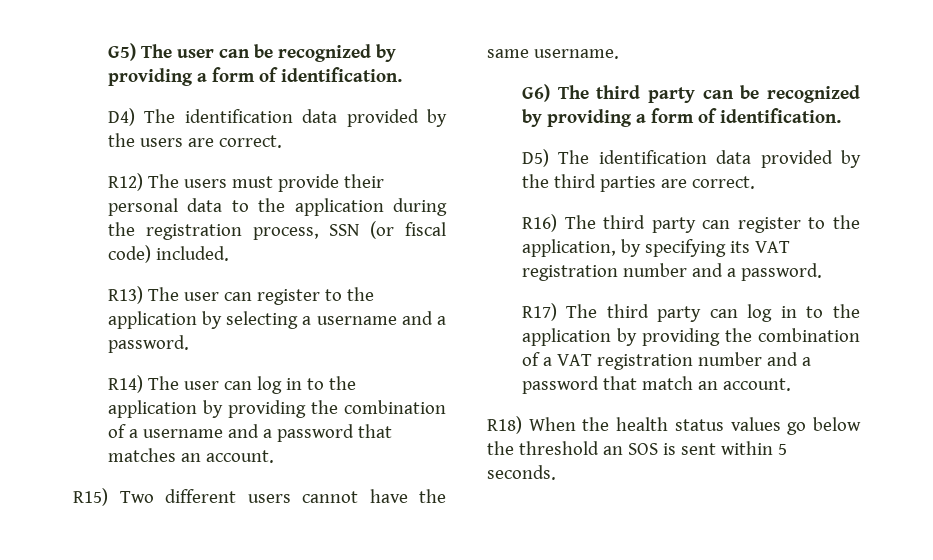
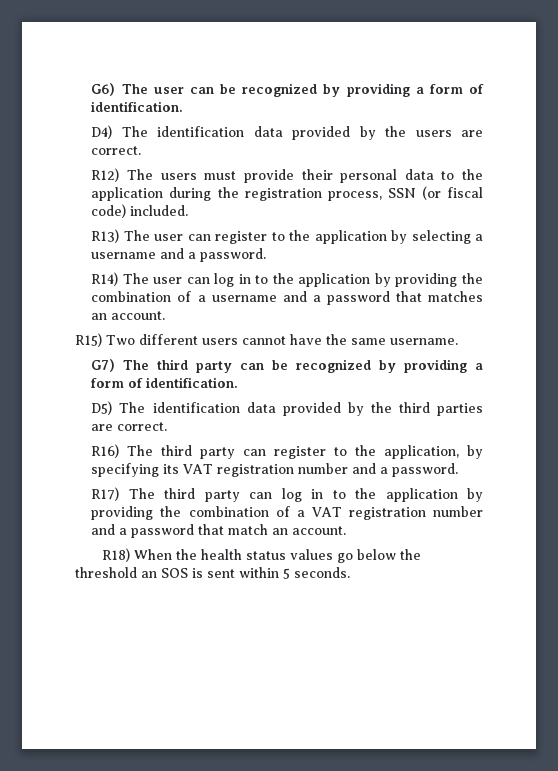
[107,43,136,61] G5) -> [91,83,116,96] G6)
[521,84,550,102] G6) -> [91,359,116,372] G7)

